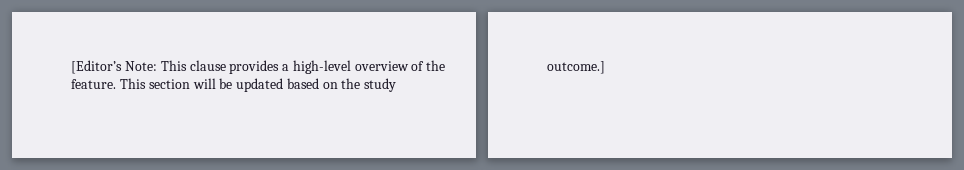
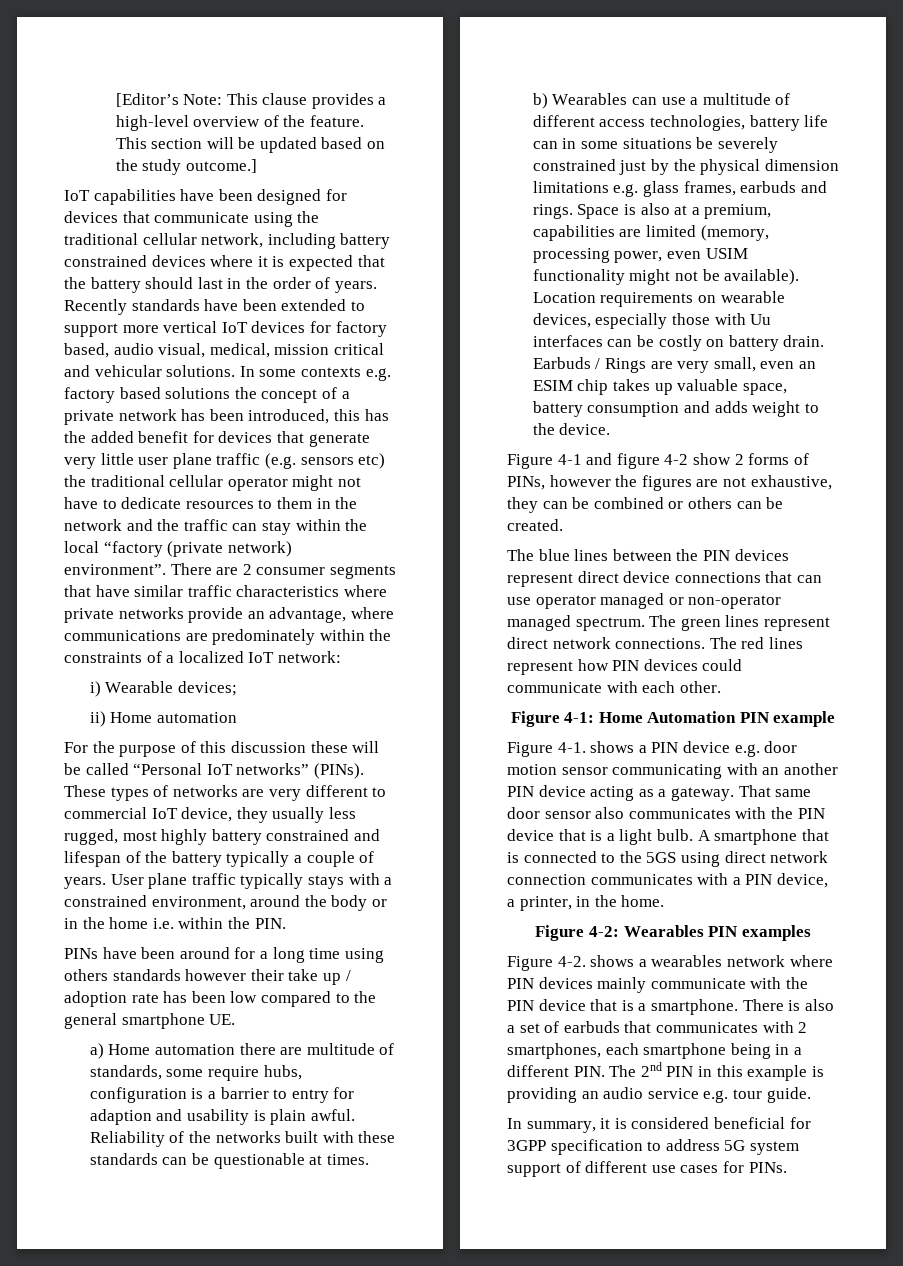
(606, 67) none -> [64,189,347,205] [64,211,320,227] [64,233,391,249] [64,255,385,271] [64,277,377,293] [64,299,365,315] [64,321,387,337] [64,343,384,358] [64,365,391,381] [64,387,350,403] [64,409,389,425] [64,431,370,447] [64,453,386,469] [64,475,361,491] [64,497,358,509] [64,519,368,535] [64,541,292,557] [64,563,396,579] [64,585,387,597] [64,607,394,623] [64,629,392,645] [64,651,341,663] [89,681,237,697] [89,711,237,727] [64,741,380,757] [64,763,364,779] [64,785,387,801] [64,807,356,823] [64,829,380,845] [64,851,375,867] [64,873,393,889] [64,895,387,911] [64,917,286,929] [64,947,384,963] [64,969,351,985] [64,991,377,1007] [64,1013,236,1029] [89,1043,395,1059] [89,1065,302,1081] [89,1087,355,1103] [89,1109,355,1125] [89,1131,396,1147] [89,1153,369,1169] [532,93,791,109] [532,115,829,131] [532,137,778,153] [532,159,839,175] [532,181,827,197] [532,203,772,219] [532,225,769,241] [532,248,748,263] [532,269,800,285] [532,291,785,307] [532,313,772,329] [532,335,825,351] [532,357,816,373] [532,379,787,395] [532,401,819,417] [532,423,611,435] [507,453,809,469] [507,475,832,491] [507,497,784,513] [507,519,563,531] [507,549,789,561] [507,571,822,587] [507,593,782,609] [507,615,830,631] [507,637,803,649] [507,659,743,675] [507,681,721,693] [510,711,836,727] [507,741,798,757] [507,763,838,779] [507,785,812,801] [507,807,825,819] [507,829,829,845] [507,851,829,867] [507,873,828,888] [507,895,665,911] [535,925,811,941] [507,955,833,971] [507,977,808,993] [507,999,834,1015] [507,1021,808,1033] [507,1043,802,1059] [507,1062,824,1081] [507,1087,811,1103] [507,1117,811,1133] [507,1139,799,1155] [507,1161,787,1177] // IoT capabilities have been designed for devices that communicate using the traditional cellular network, including battery constrained devices where it is expected that the battery should last in the order of years. Recently standards have been extended to support more vertical IoT devices for factory based, audio visual, medical, mission critical and vehicular solutions. In some contexts e.g. factory based solutions the concept of a private network has been introduced, this has the added benefit for devices that generate very little user plane traffic (e.g. sensors etc) the traditional cellular operator might not have to dedicate resources to them in the network and the traffic can stay within the local “factory (private network) environment”. There are 2 consumer segments that have similar traffic characteristics where private networks provide an advantage, where communications are predominately within the constraints of a localized IoT network: // i) Wearable devices; // ii) Home automation // For the purpose of this discussion these will be called “Personal IoT networks” (PINs). These types of networks are very different to commercial IoT device, they usually less rugged, most highly battery constrained and lifespan of the battery typically a couple of years. User plane traffic typically stays with a constrained environment, around the body or in the home i.e. within the PIN. // PINs have been around for a long time using others standards however their take up / adoption rate has been low compared to the general smartphone UE. // a) Home automation there are multitude of standards, some require hubs, configuration is a barrier to entry for adaption and usability is plain awful. Reliability of the networks built with these standards can be questionable at times. // b) Wearables can use a multitude of different access technologies, battery life can in some situations be severely constrained just by the physical dimension limitations e.g. glass frames, earbuds and rings. Space is also at a premium, capabilities are limited (memory, processing power, even USIM functionality might not be available). Location requirements on wearable devices, especially those with Uu interfaces can be costly on battery drain. Earbuds / Rings are very small, even an ESIM chip takes up valuable space, battery consumption and adds weight to the device. // Figure 4-1 and figure 4-2 show 2 forms of PINs, however the figures are not exhaustive, they can be combined or others can be created. // The blue lines between the PIN devices represent direct device connections that can use operator managed or non-operator managed spectrum. The green lines represent direct network connections. The red lines represent how PIN devices could communicate with each other. // Figure 4-1: Home Automation PIN example // Figure 4-1. shows a PIN device e.g. door motion sensor communicating with an another PIN device acting as a gateway. That same door sensor also communicates with the PIN device that is a light bulb. A smartphone that is connected to the 5GS using direct network connection communicates with a PIN device, a printer, in the home. // Figure 4-2: Wearables PIN examples // Figure 4-2. shows a wearables network where PIN devices mainly communicate with the PIN device that is a smartphone. There is also a set of earbuds that communicates with 2 smartphones, each smartphone being in a different PIN. The 2nd PIN in this example is providing an audio service e.g. tour guide. // In summary, it is considered beneficial for 3GPP specification to address 5G system support of different use cases for PINs.

